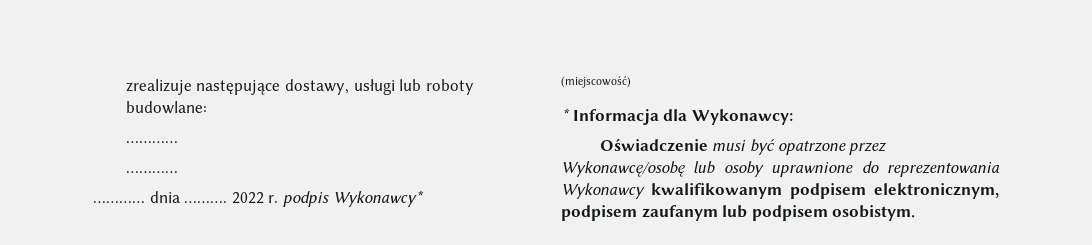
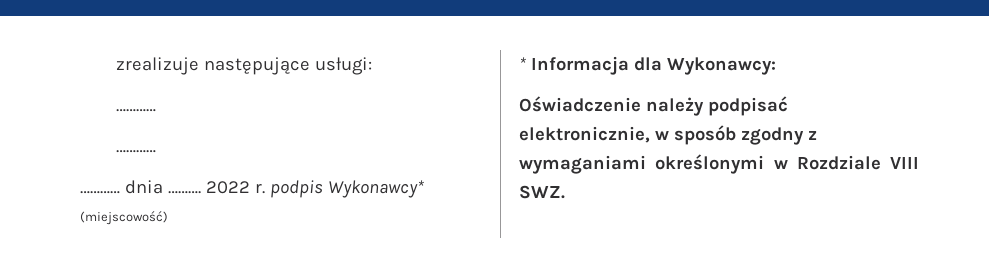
[284,79,474,95] [125,101,207,114] dostawy, usługi lub roboty budowlane: -> [314,57,372,75] usługi:
[712,139,888,155] [561,161,1000,177] [561,183,999,199] [561,205,916,221] musi być opatrzone przez Wykonawcę/osobę lub osoby uprawnione do reprezentowania Wykonawcy kwalifikowanym podpisem elektronicznym, podpisem zaufanym lub podpisem osobistym. -> [645,96,788,116] [519,125,817,145] [519,154,919,174] [519,185,565,199] należy podpisać elektronicznie, w sposób zgodny z wymaganiami określonymi w Rozdziale VIII SWZ.

